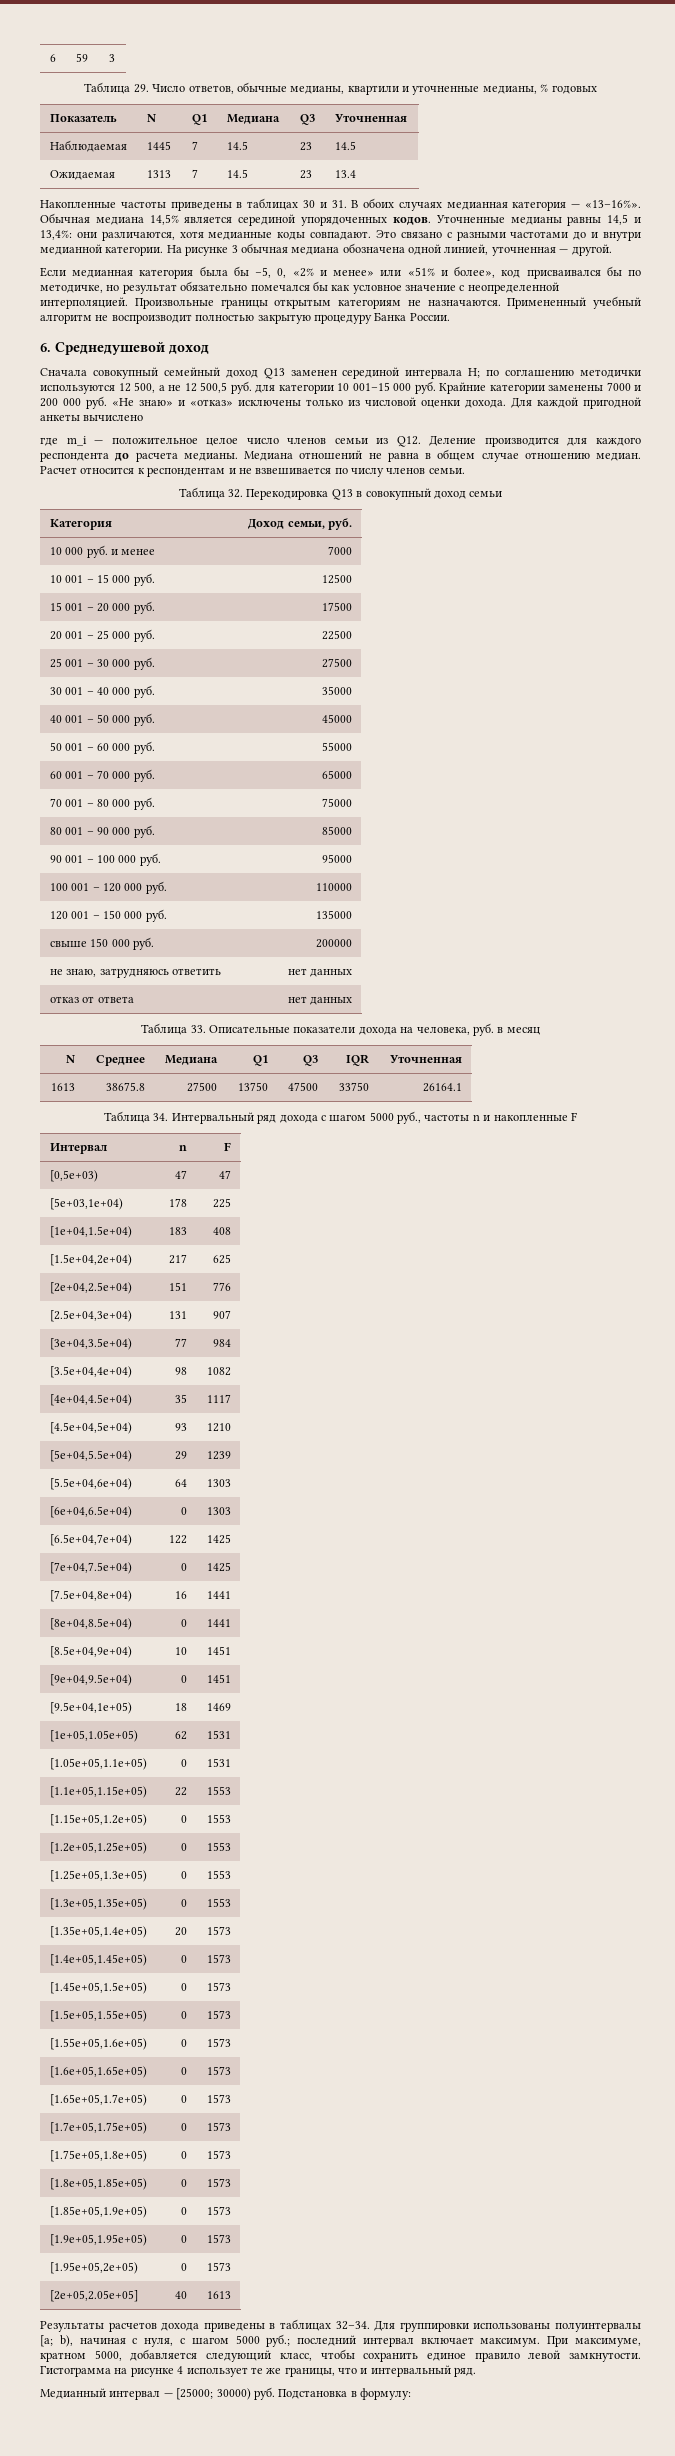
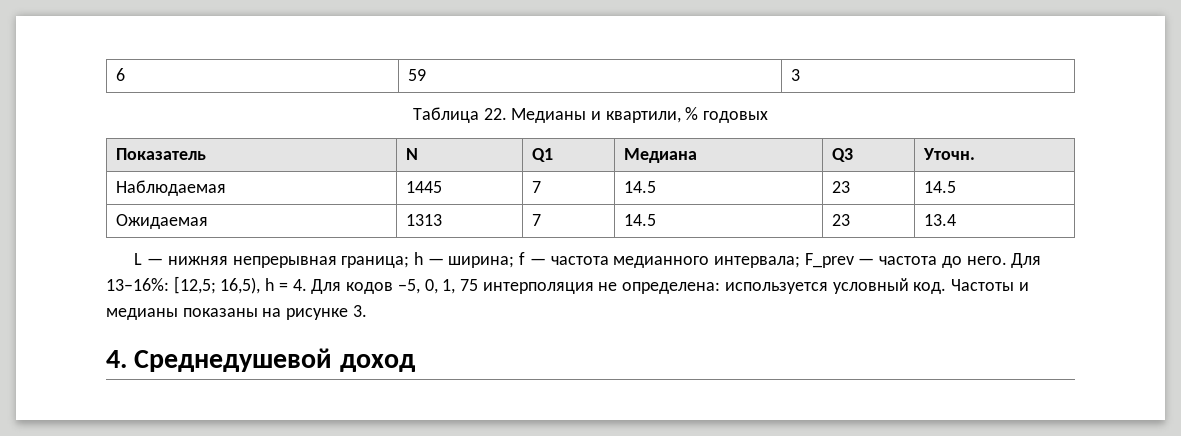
[133,82,537,95] 29. Число ответов, обычные медианы, квартили и уточненные медианы, -> [483,108,681,123] 22. Медианы и квартили,
[334,114,407,123] Уточненная -> [922,148,975,160] Уточн.
[40,198,641,211] [40,213,642,226] [40,230,641,241] [40,243,612,256] [40,266,642,279] [40,281,559,294] [40,296,641,309] [40,312,450,324] [40,341,209,355] [40,367,642,379] [40,381,641,394] [40,396,641,409] [40,414,144,421] [40,435,642,447] [40,449,641,462] [40,466,465,477] [178,487,503,500] [49,519,112,530] [248,518,353,530] [49,545,156,558] [328,546,353,555] [49,573,155,586] [322,574,353,584] [49,601,155,614] [322,602,353,611] [49,629,155,642] [322,630,353,640] [49,657,155,670] [322,658,353,668] [49,685,155,698] [322,686,353,695] [49,713,155,726] [322,714,353,723] [49,741,155,754] [322,742,353,751] [49,769,155,782] [322,770,353,779] [49,797,155,810] [322,798,353,807] [49,825,155,838] [322,826,353,835] [49,853,161,866] [322,854,353,863] [49,881,167,894] [316,883,353,891] [49,909,167,922] [316,910,353,919] [49,937,154,950] [316,939,353,948] [49,968,221,978] [287,968,353,977] [49,996,134,1003] [287,996,353,1005] [141,1023,540,1036] [66,1055,76,1063] [96,1055,146,1066] [165,1055,219,1066] [253,1055,269,1066] [303,1055,319,1066] [346,1054,370,1066] [390,1055,463,1064] [51,1083,76,1091] [106,1082,146,1091] [187,1082,218,1092] [238,1082,269,1091] [288,1082,319,1091] [339,1082,370,1091] [423,1083,463,1092] [104,1111,577,1124] [49,1143,108,1154] [179,1145,188,1151] [224,1142,232,1151] [49,1170,98,1182] [175,1170,188,1179] [219,1170,232,1179] [49,1198,123,1210] [169,1198,188,1207] [213,1198,232,1208] [49,1226,132,1238] [169,1227,188,1235] [213,1227,232,1235] [49,1254,132,1266] [169,1254,188,1264] [213,1254,232,1264] [49,1282,132,1294] [169,1282,188,1291] [213,1282,232,1291] [49,1310,132,1322] [169,1311,188,1319] [213,1310,232,1319] [49,1338,132,1350] [175,1338,188,1347] [213,1339,232,1347] [49,1366,132,1378] [175,1367,188,1375] [207,1367,232,1376] [49,1394,132,1406] [175,1394,188,1403] [207,1394,232,1403] [49,1422,132,1434] [175,1423,188,1431] [207,1423,232,1432] [49,1450,132,1462] [175,1451,188,1460] [207,1451,232,1460] [49,1478,132,1490] [175,1479,188,1487] [207,1479,232,1487] [49,1506,132,1518] [181,1507,188,1515] [207,1507,232,1515] [49,1534,132,1546] [169,1535,188,1544] [207,1534,232,1544] [49,1562,132,1574] [181,1563,188,1571] [207,1562,232,1572] [49,1590,132,1602] [175,1591,188,1599] [207,1591,232,1599] [49,1618,132,1630] [181,1619,188,1627] [207,1619,232,1627] [49,1646,132,1658] [175,1647,188,1655] [207,1646,232,1655] [49,1674,132,1686] [181,1675,188,1683] [207,1674,232,1683] [49,1702,132,1714] [175,1703,188,1711] [207,1703,232,1711] [49,1730,138,1742] [175,1731,188,1740] [207,1730,232,1739] [49,1758,147,1770] [181,1759,188,1767] [207,1758,232,1767] [49,1786,147,1798] [175,1787,188,1796] [207,1786,232,1795] [49,1814,147,1826] [181,1815,188,1823] [207,1814,232,1823] [49,1842,147,1854] [181,1843,188,1851] [207,1842,232,1851] [49,1870,147,1882] [181,1871,188,1879] [207,1870,232,1879] [49,1898,147,1910] [181,1899,188,1907] [207,1898,232,1907] [49,1926,147,1938] [175,1927,188,1936] [207,1926,232,1935] [49,1954,147,1966] [181,1955,188,1963] [207,1954,232,1963] [49,1982,147,1994] [181,1983,188,1991] [207,1982,232,1991] [49,2010,147,2022] [181,2011,188,2019] [207,2010,232,2019] [49,2038,147,2050] [181,2039,188,2047] [207,2038,232,2047] [49,2066,147,2078] [181,2067,188,2075] [207,2066,232,2075] [49,2094,147,2106] [181,2095,188,2103] [207,2094,232,2103] [49,2122,147,2134] [181,2123,188,2131] [207,2122,232,2131] [49,2150,147,2162] [181,2151,188,2159] [207,2150,232,2159] [49,2178,147,2190] [181,2179,188,2187] [207,2178,232,2187] [49,2206,147,2218] [181,2207,188,2215] [207,2206,232,2215] [49,2234,147,2246] [181,2235,188,2243] [207,2234,232,2243] [49,2262,138,2274] [181,2263,188,2271] [207,2262,232,2271] [49,2290,138,2302] [175,2291,188,2299] [207,2291,232,2299] [40,2319,642,2332] [40,2334,641,2347] [40,2349,641,2362] [40,2365,477,2377] [40,2387,411,2400] Накопленные частоты приведены в таблицах 30 и 31. В обоих случаях медианная категория — «13–16%». Обычная медиана 14,5% является серединой упорядоченных кодов. Уточненные медианы равны 14,5 и 13,4%: они различаются, хотя медианные коды совпадают. Это связано с разными частотами до и внутри медианной категории. На рисунке 3 обычная медиана обозначена одной линией, уточненная — другой. // Если медианная категория была бы −5, 0, «2% и менее» или «51% и более», код присваивался бы по методичке, но результат обязательно помечался бы как условное значение с неопределенной интерполяцией. Произвольные границы открытым категориям не назначаются. Примененный учебный алгоритм не воспроизводит полностью закрытую процедуру Банка России. // 6. Среднедушевой доход // Сначала совокупный семейный доход Q13 заменен серединой интервала H; по соглашению методички используются 12 500, а не 12 500,5 руб. для категории 10 001–15 000 руб. Крайние категории заменены 7000 и 200 000 руб. «Не знаю» и «отказ» исключены только из числовой оценки дохода. Для каждой пригодной анкеты вычислено // где m_i — положительное целое число членов семьи из Q12. Деление производится для каждого респондента до расчета медианы. Медиана отношений не равна в общем случае отношению медиан. Расчет относится к респондентам и не взвешивается по числу членов семьи. // Таблица 32. Перекодировка Q13 в совокупный доход семьи // Категория | Доход семьи, руб. // 10 000 руб. и менее | 7000 // 10 001 – 15 000 руб. | 12500 // 15 001 – 20 000 руб. | 17500 // 20 001 – 25 000 руб. | 22500 // 25 001 – 30 000 руб. | 27500 // 30 001 – 40 000 руб. | 35000 // 40 001 – 50 000 руб. | 45000 // 50 001 – 60 000 руб. | 55000 // 60 001 – 70 000 руб. | 65000 // 70 001 – 80 000 руб. | 75000 // 80 001 – 90 000 руб. | 85000 // 90 001 – 100 000 руб. | 95000 // 100 001 – 120 000 руб. | 110000 // 120 001 – 150 000 руб. | 135000 // свыше 150 000 руб. | 200000 // не знаю, затрудняюсь ответить | нет данных // отказ от ответа | нет данных // Таблица 33. Описательные показатели дохода на человека, руб. в месяц // N | Среднее | Медиана | Q1 | Q3 | IQR | Уточненная // 1613 | 38675.8 | 27500 | 13750 | 47500 | 33750 | 26164.1 // Таблица 34. Интервальный ряд дохода с шагом 5000 руб., частоты n и накопленные F // Интервал | n | F // [0,5e+03) | 47 | 47 // [5e+03,1e+04) | 178 | 225 // [1e+04,1.5e+04) | 183 | 408 // [1.5e+04,2e+04) | 217 | 625 // [2e+04,2.5e+04) | 151 | 776 // [2.5e+04,3e+04) | 131 | 907 // [3e+04,3.5e+04) | 77 | 984 // [3.5e+04,4e+04) | 98 | 1082 // [4e+04,4.5e+04) | 35 | 1117 // [4.5e+04,5e+04) | 93 | 1210 // [5e+04,5.5e+04) | 29 | 1239 // [5.5e+04,6e+04) | 64 | 1303 // [6e+04,6.5e+04) | 0 | 1303 // [6.5e+04,7e+04) | 122 | 1425 // [7e+04,7.5e+04) | 0 | 1425 // [7.5e+04,8e+04) | 16 | 1441 // [8e+04,8.5e+04) | 0 | 1441 // [8.5e+04,9e+04) | 10 | 1451 // [9e+04,9.5e+04) | 0 | 1451 // [9.5e+04,1e+05) | 18 | 1469 // [1e+05,1.05e+05) | 62 | 1531 // [1.05e+05,1.1e+05) | 0 | 1531 // [1.1e+05,1.15e+05) | 22 | 1553 // [1.15e+05,1.2e+05) | 0 | 1553 // [1.2e+05,1.25e+05) | 0 | 1553 // [1.25e+05,1.3e+05) | 0 | 1553 // [1.3e+05,1.35e+05) | 0 | 1553 // [1.35e+05,1.4e+05) | 20 | 1573 // [1.4e+05,1.45e+05) | 0 | 1573 // [1.45e+05,1.5e+05) | 0 | 1573 // [1.5e+05,1.55e+05) | 0 | 1573 // [1.55e+05,1.6e+05) | 0 | 1573 // [1.6e+05,1.65e+05) | 0 | 1573 // [1.65e+05,1.7e+05) | 0 | 1573 // [1.7e+05,1.75e+05) | 0 | 1573 // [1.75e+05,1.8e+05) | 0 | 1573 // [1.8e+05,1.85e+05) | 0 | 1573 // [1.85e+05,1.9e+05) | 0 | 1573 // [1.9e+05,1.95e+05) | 0 | 1573 // [1.95e+05,2e+05) | 0 | 1573 // [2e+05,2.05e+05] | 40 | 1613 // Результаты расчетов дохода приведены в таблицах 32–34. Для группировки использованы полуинтервалы [a; b), начиная с нуля, с шагом 5000 руб.; последний интервал включает максимум. При максимуме, кратном 5000, добавляется следующий класс, чтобы сохранить единое правило левой замкнутости. Гистограмма на рисунке 4 использует те же границы, что и интервальный ряд. // Медианный интервал — [25000; 30000) руб. Подстановка в формулу: -> [134,252,1042,268] [106,276,1029,294] [106,305,367,320] [106,348,415,372] L — нижняя непрерывная граница; h — ширина; f — частота медианного интервала; F_prev — частота до него. Для 13–16%: [12,5; 16,5), h = 4. Для кодов −5, 0, 1, 75 интерполяция не определена: используется условный код. Частоты и медианы показаны на рисунке 3. // 4. Среднедушевой доход

